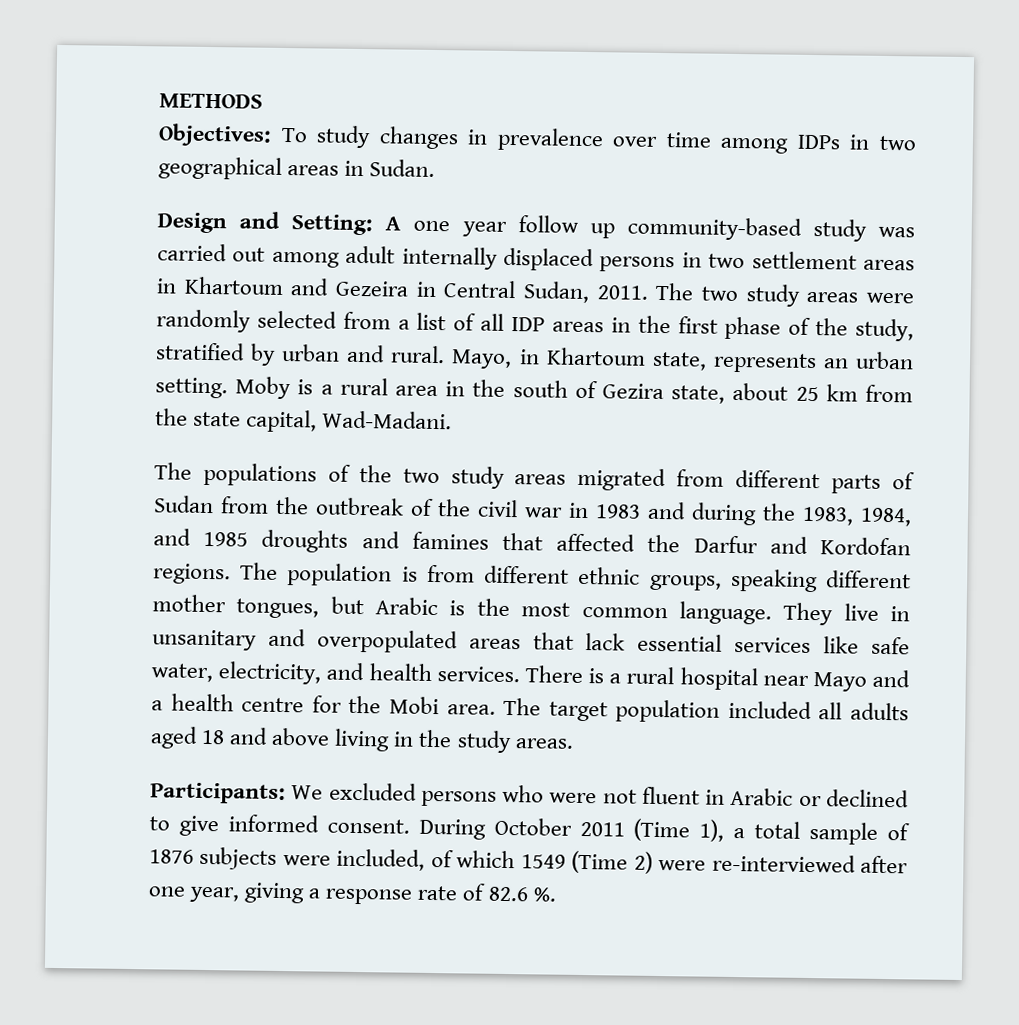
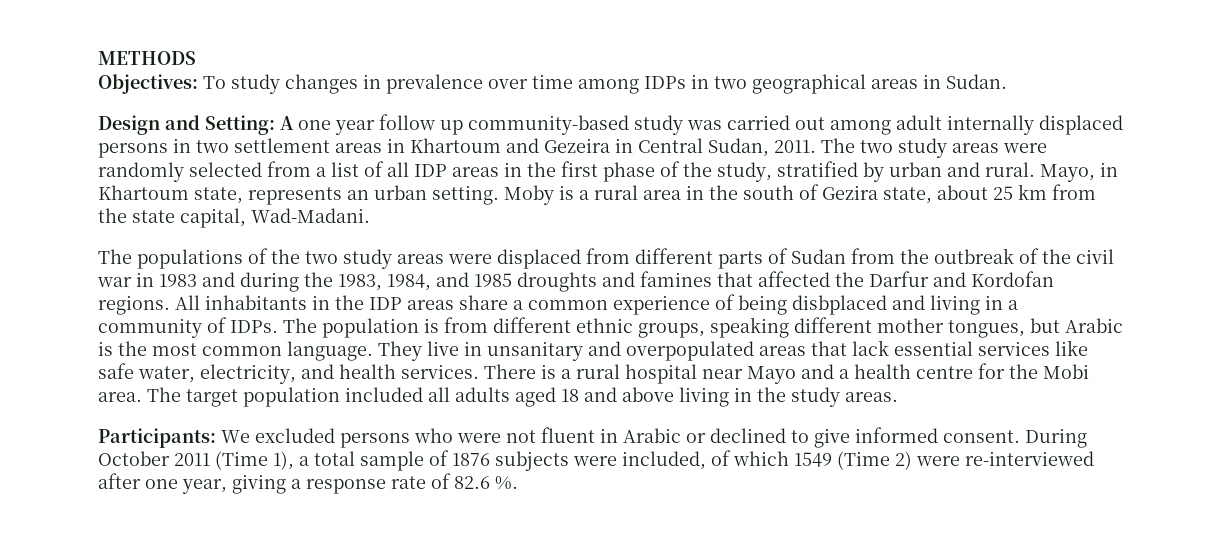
[577,467,667,492] migrated -> [448,249,581,269] were displaced
(231, 574) none -> [175,294,1018,315] [98,317,278,338] All inhabitants in the IDP areas share a common experience of being disbplaced and living in a community of IDPs.

